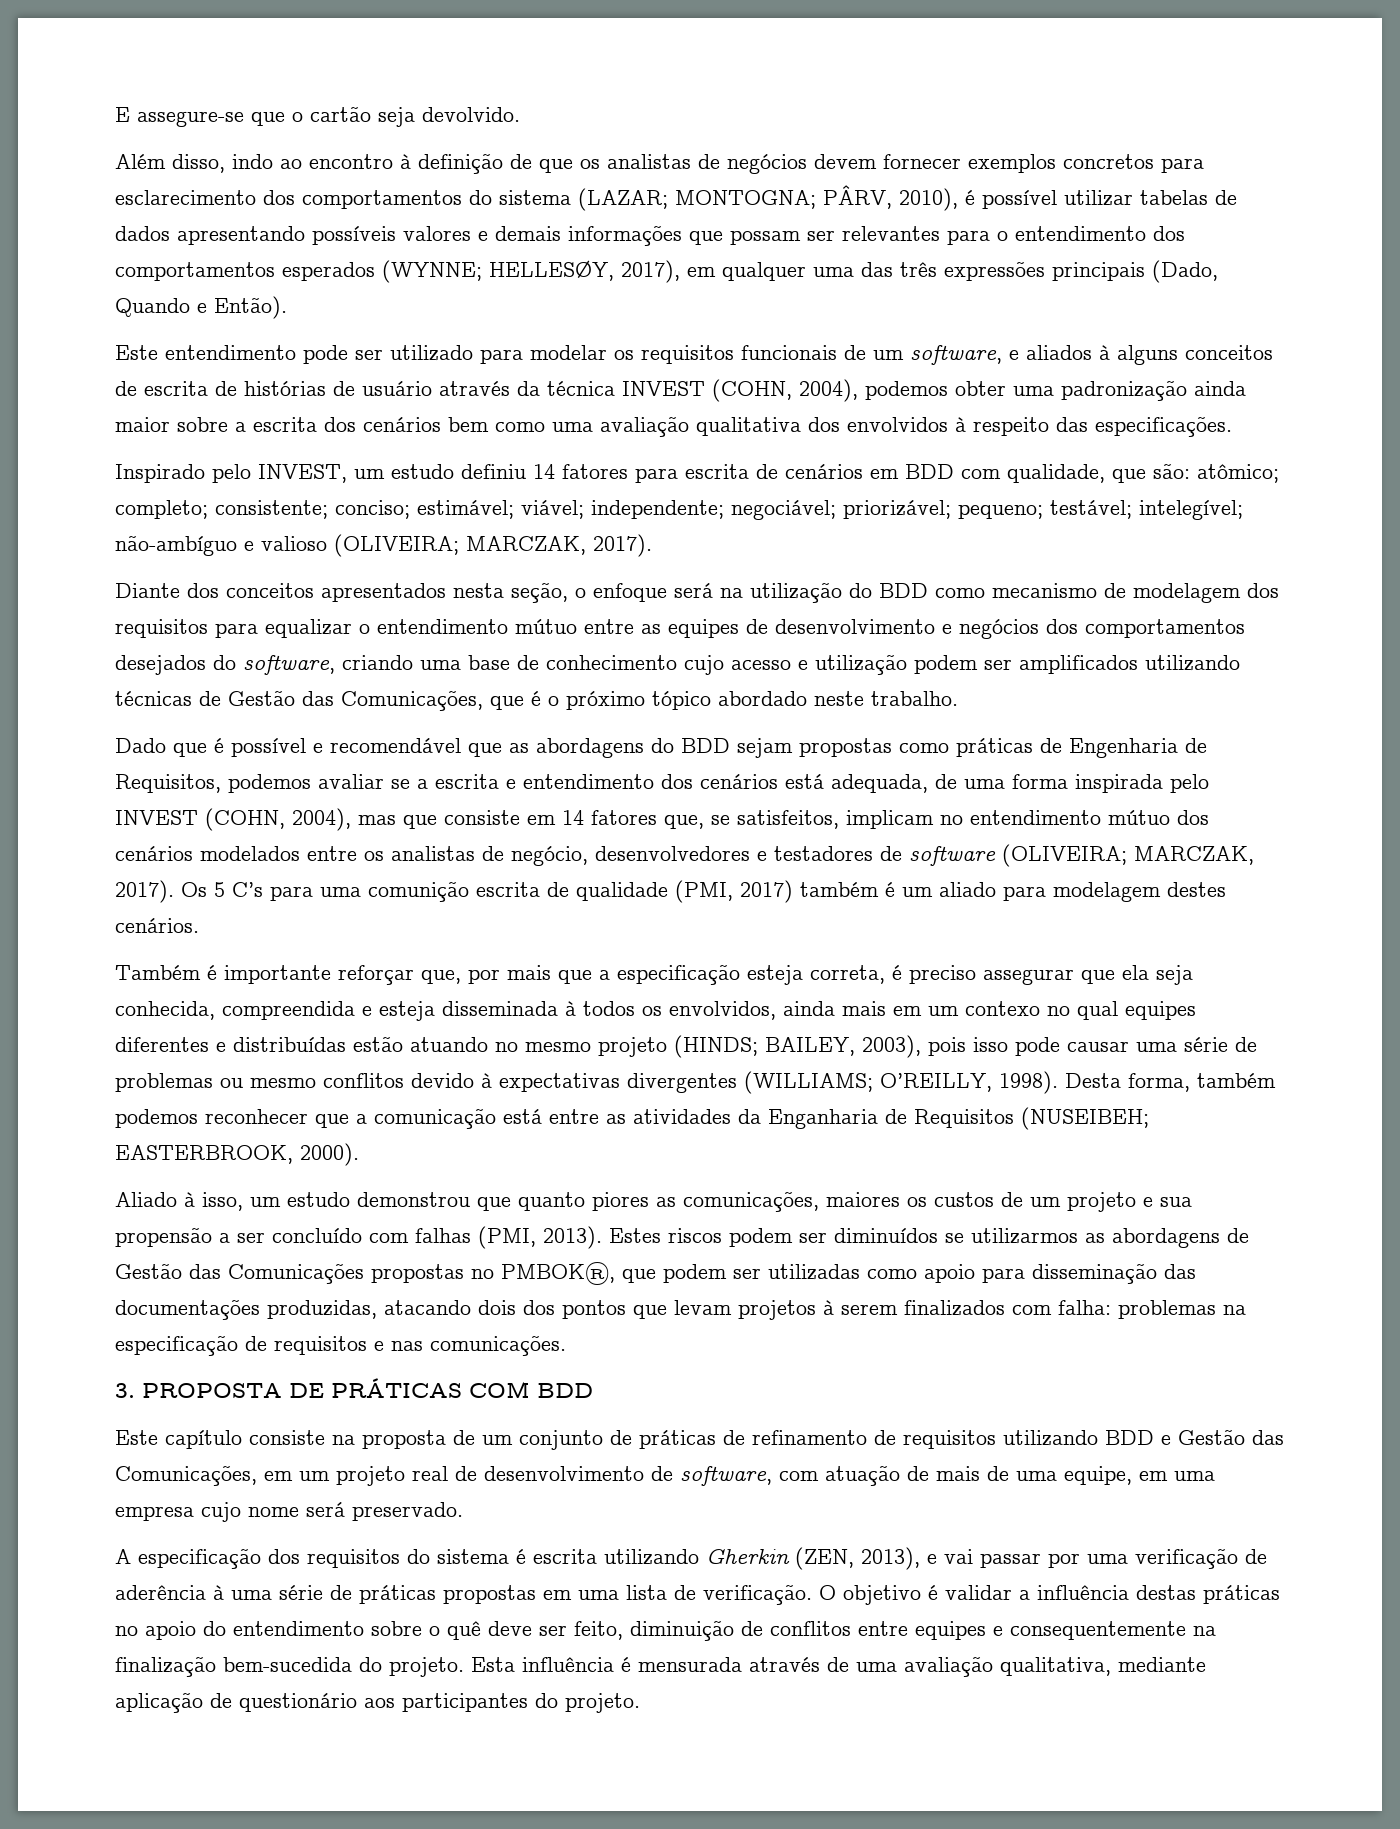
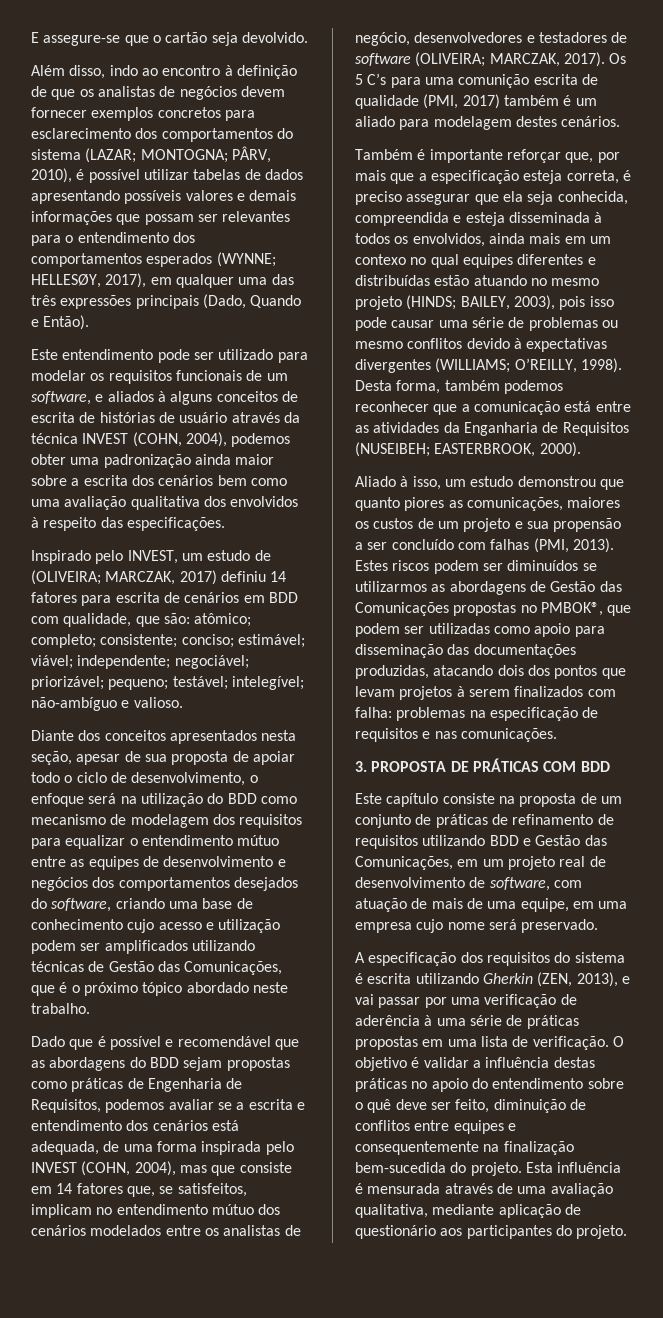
(454, 471) none -> [254,550,271,561] [31,570,217,585] de (OLIVEIRA; MARCZAK, 2017)
[261,534,652,557] valioso (OLIVEIRA; MARCZAK, 2017). -> [133,697,183,708] valioso.
(568, 592) none -> [76,751,295,765] [31,772,246,786] apesar de sua proposta de apoiar todo o ciclo de desenvolvimento,

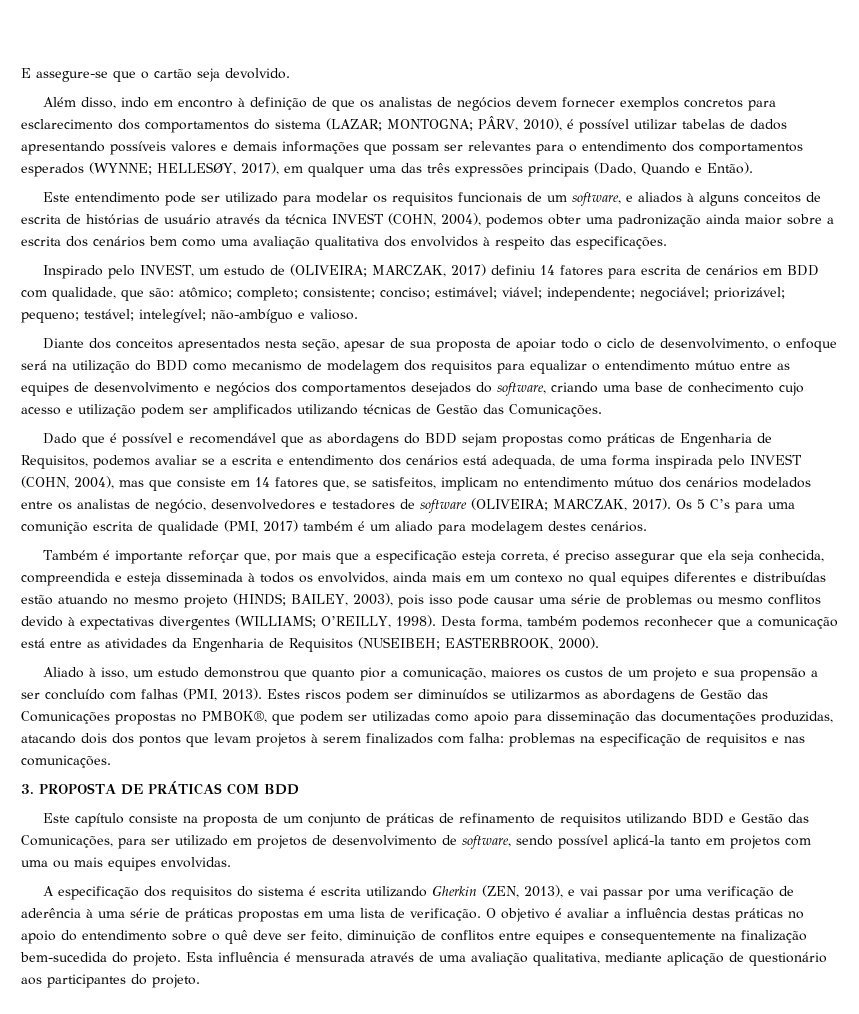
[141,68,158,76] ao -> [154,100,174,107] em
[184,961,283,975] [31,982,288,996] [31,1003,90,1014] Comunicações, que é o próximo tópico abordado neste trabalho. -> [509,404,602,417] Comunicações.
[463,422,538,436] Enganharia -> [192,638,264,652] Engenharia
[404,497,563,511] piores as comunicações, -> [360,667,487,681] pior a comunicação,
[457,856,606,870] [355,877,582,891] [355,898,628,912] [355,919,599,933] em um projeto real de desenvolvimento de software, com atuação de mais de uma equipe, em uma empresa cujo nome será preservado. -> [118,835,811,849] [21,857,231,871] para ser utilizado em projetos de desenvolvimento de software, sendo possível aplicá-la tanto em projetos com uma ou mais equipes envolvidas.
[423,1057,469,1068] validar -> [567,908,609,918] avaliar

